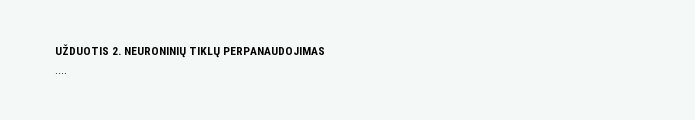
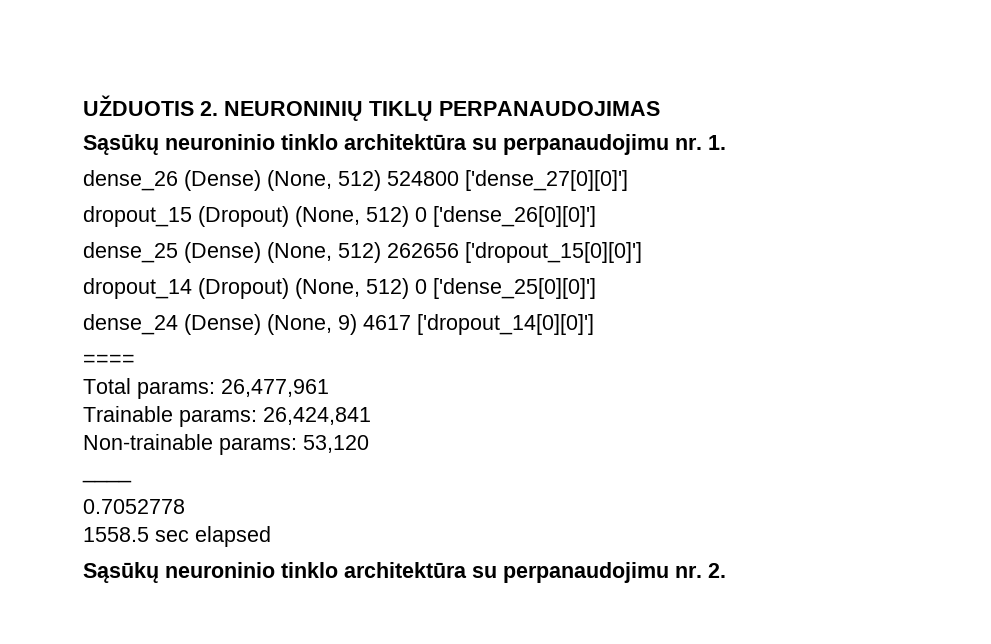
[55,73,67,74] .... -> [83,134,726,155] [83,170,628,191] [83,206,596,227] [83,242,642,263] [83,278,596,299] [83,314,594,335] [83,354,135,366] [83,378,329,399] [83,406,371,427] [83,434,369,455] [82,478,132,483] [83,499,185,514] [83,526,271,547] [83,562,726,583] Sąsūkų neuroninio tinklo architektūra su perpanaudojimu nr. 1. // dense_26 (Dense) (None, 512) 524800 ['dense_27[0][0]'] // dropout_15 (Dropout) (None, 512) 0 ['dense_26[0][0]'] // dense_25 (Dense) (None, 512) 262656 ['dropout_15[0][0]'] // dropout_14 (Dropout) (None, 512) 0 ['dense_25[0][0]'] // dense_24 (Dense) (None, 9) 4617 ['dropout_14[0][0]'] // ==== // Total params: 26,477,961 // Trainable params: 26,424,841 // Non-trainable params: 53,120 // ____ // 0.7052778 // 1558.5 sec elapsed // Sąsūkų neuroninio tinklo architektūra su perpanaudojimu nr. 2.

